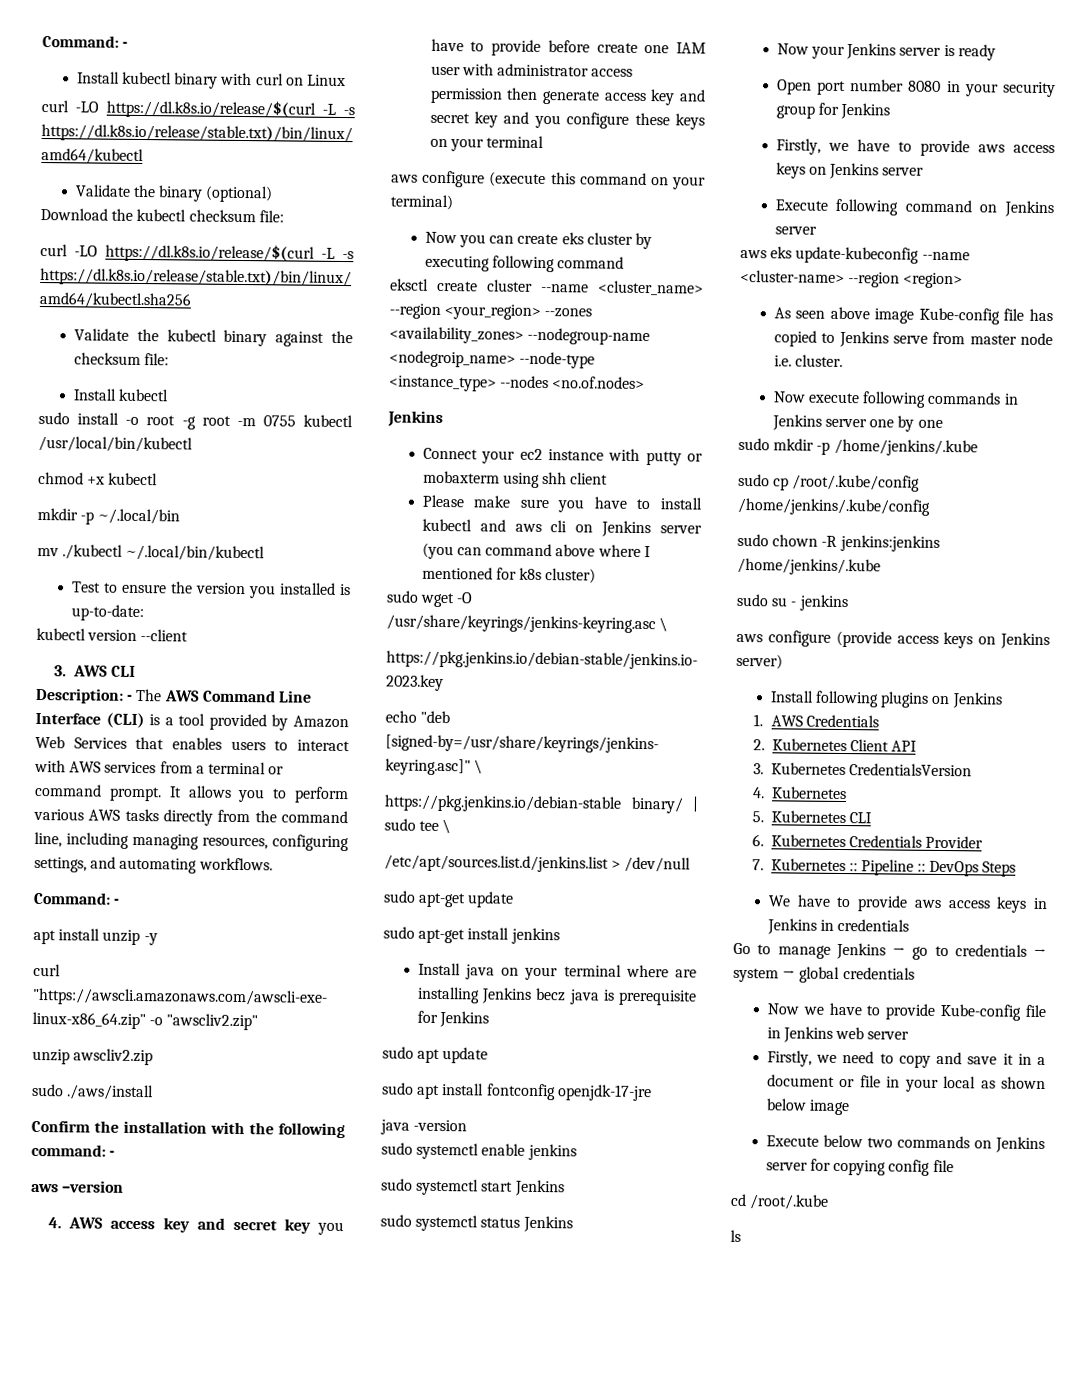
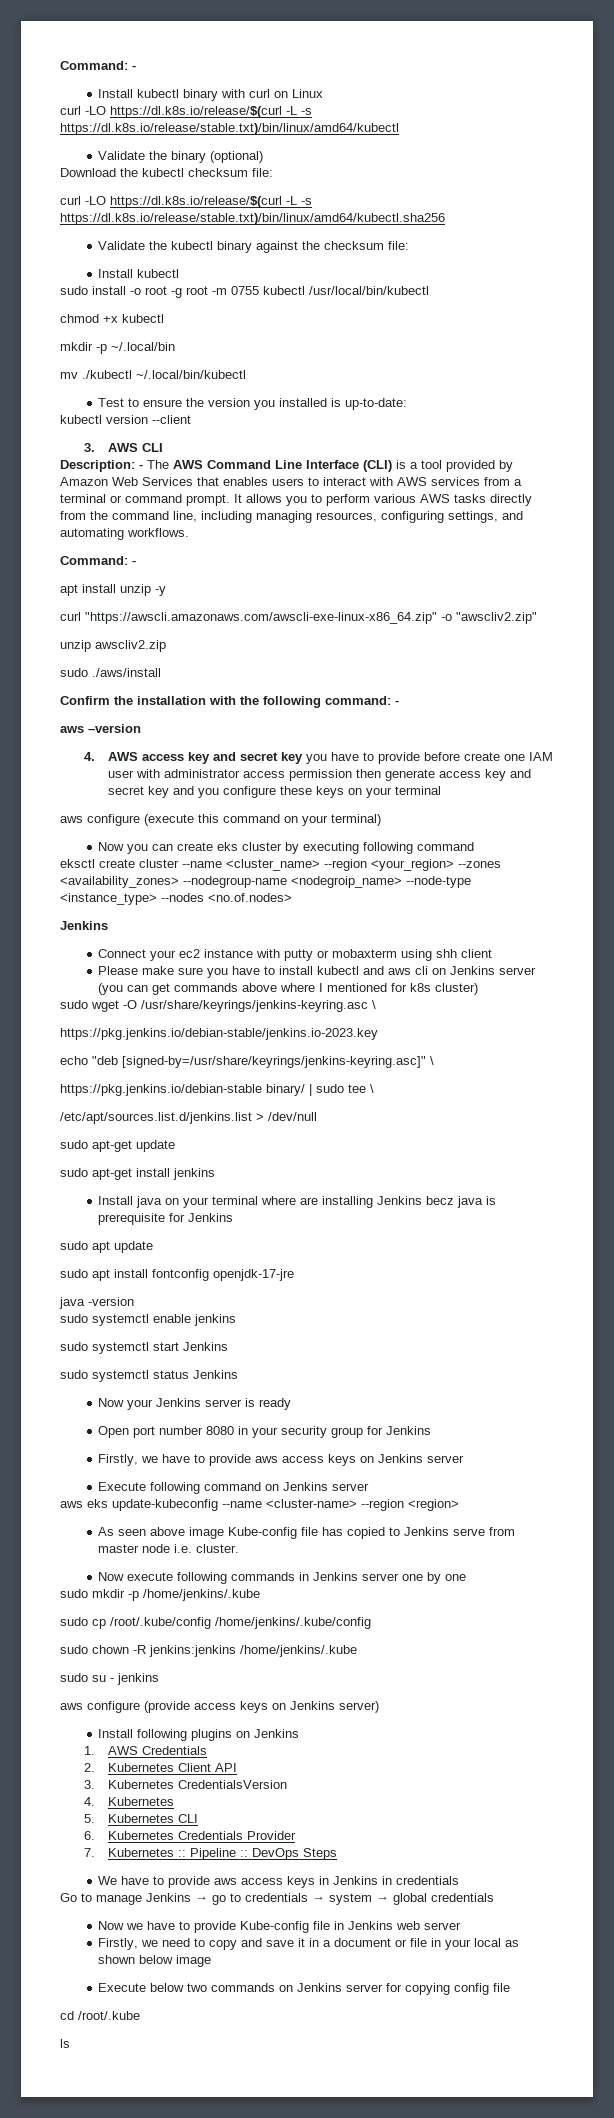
[485,543,553,557] command -> [152,983,239,995] get commands

